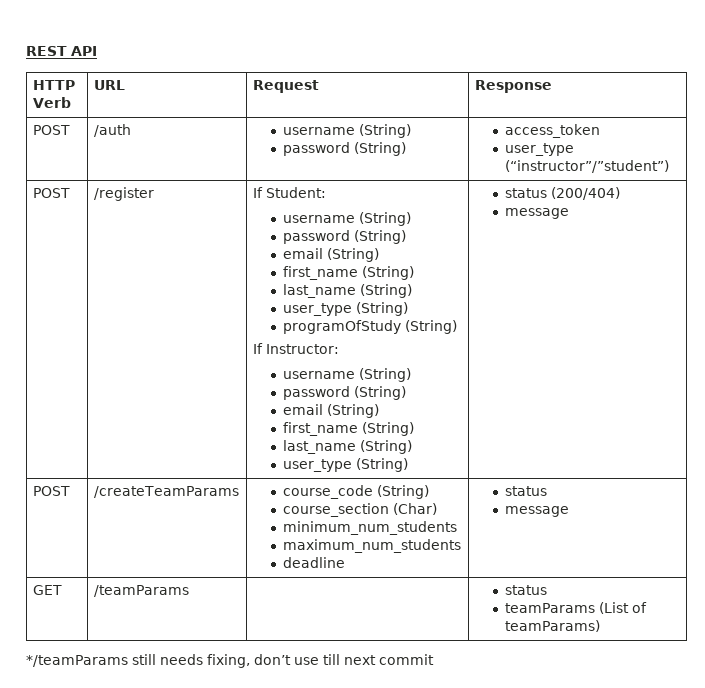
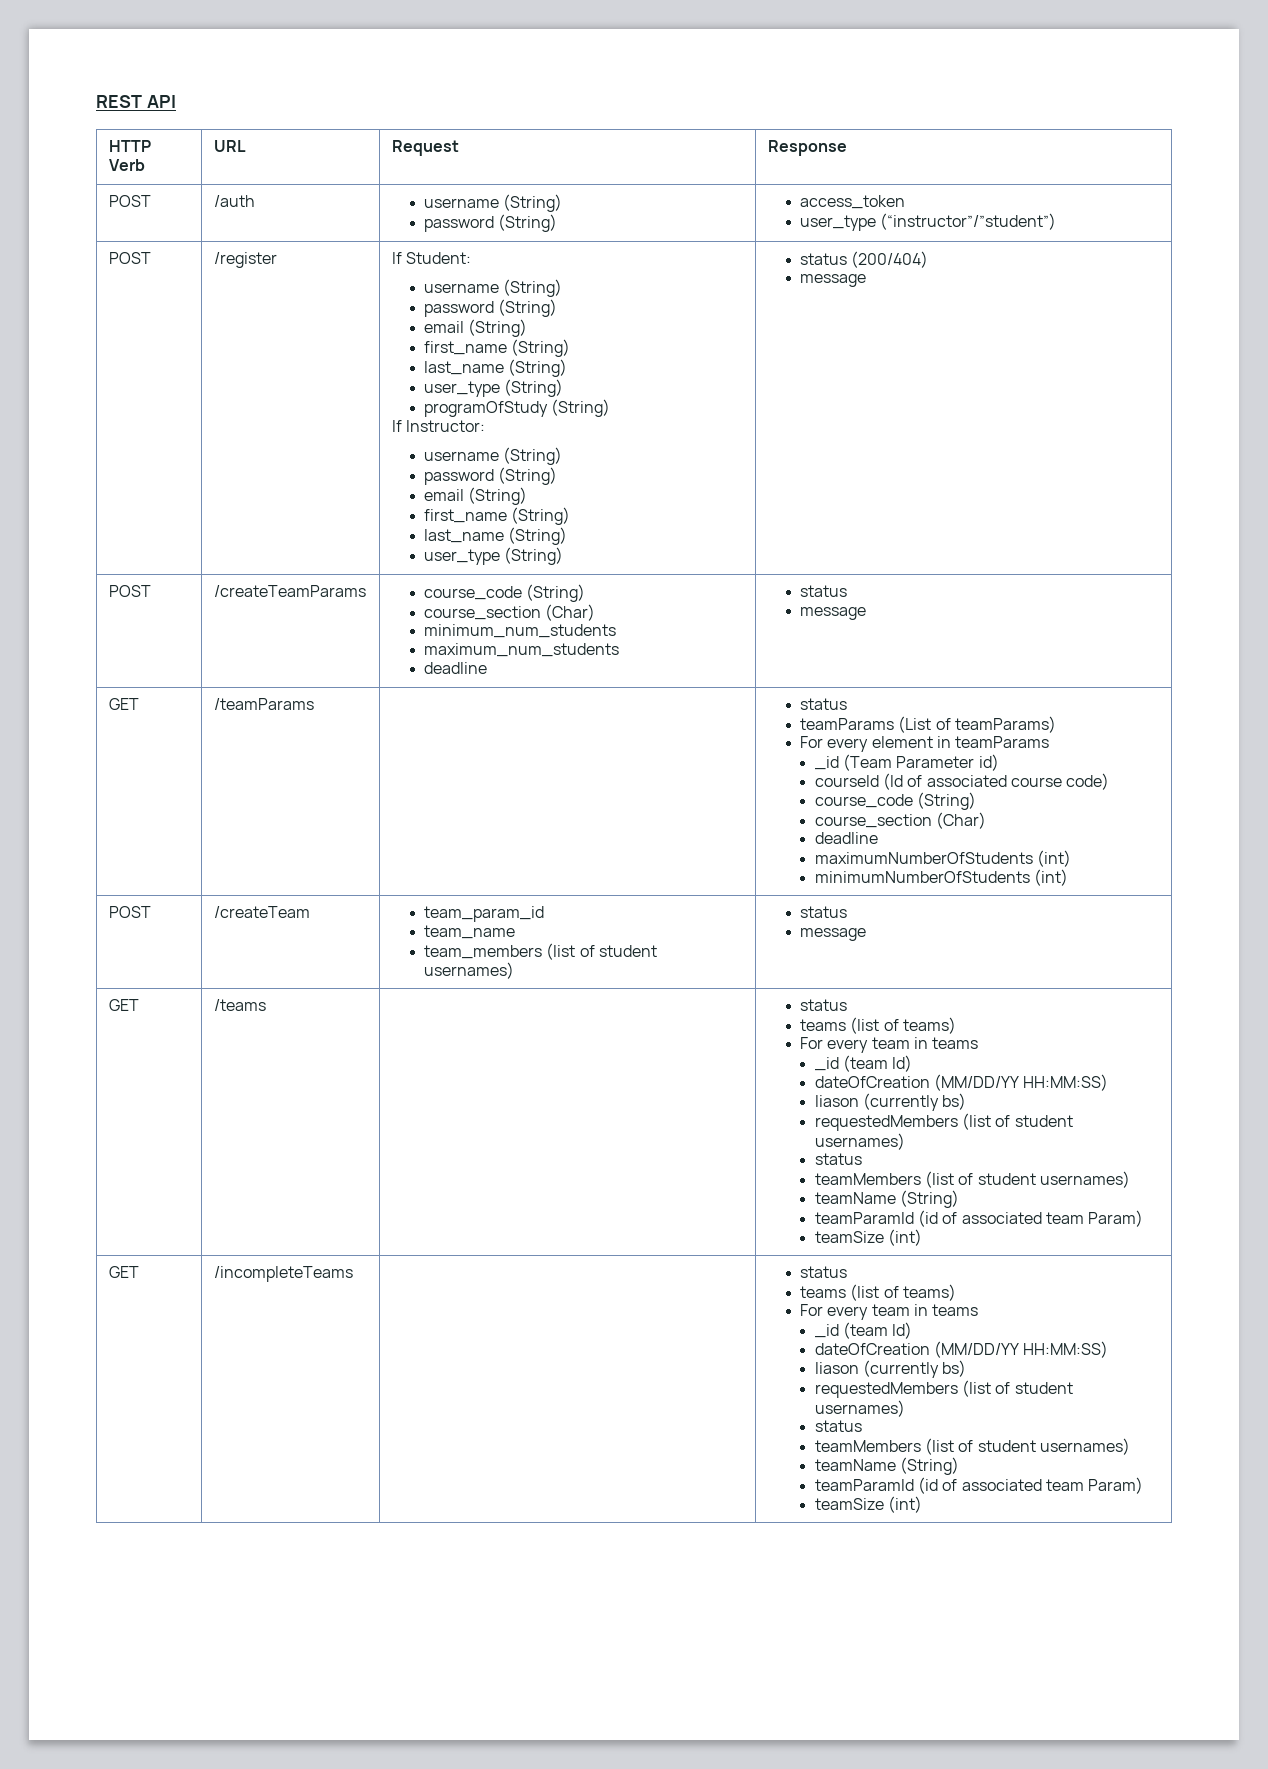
[26,654,434,668] // */teamParams still needs fixing, don’t use till next commit -> [799,736,1050,752] [814,754,999,771] [814,773,1110,790] [814,792,976,810] [814,812,986,829] [814,832,878,844] [814,850,1071,867] [814,869,1068,886] [108,906,151,918] [213,906,310,918] [423,906,544,922] [423,925,515,939] [423,943,657,960] [423,962,514,979] [799,906,847,918] [799,928,866,941] [108,999,139,1011] [213,999,266,1011] [799,999,847,1011] [799,1017,956,1034] [799,1037,979,1053] [814,1055,913,1072] [814,1074,1109,1091] [814,1093,967,1111] [814,1113,1073,1131] [814,1133,905,1150] [814,1153,862,1165] [814,1171,1130,1188] [814,1190,959,1208] [814,1210,1144,1227] [814,1229,922,1246] [108,1266,139,1278] [213,1266,353,1282] [799,1266,847,1278] [799,1284,956,1301] [799,1304,979,1320] [814,1322,913,1339] [814,1341,1109,1358] [814,1360,967,1378] [814,1380,1073,1398] [814,1400,905,1417] [814,1420,862,1432] [814,1438,1130,1455] [814,1457,959,1475] [814,1477,1144,1494] [814,1496,922,1513] // For every element in teamParams // _id (Team Parameter id) // courseId (Id of associated course code) // course_code (String) // course_section (Char) // deadline // maximumNumberOfStudents (int) // minimumNumberOfStudents (int) // POST | /createTeam | team_param_id // team_name // team_members (list of student usernames) | status // message // GET | /teams | | status // teams (list of teams) // For every team in teams // _id (team Id) // dateOfCreation (MM/DD/YY HH:MM:SS) // liason (currently bs) // requestedMembers (list of student usernames) // status // teamMembers (list of student usernames) // teamName (String) // teamParamId (id of associated team Param) // teamSize (int) // GET | /incompleteTeams | | status // teams (list of teams) // For every team in teams // _id (team Id) // dateOfCreation (MM/DD/YY HH:MM:SS) // liason (currently bs) // requestedMembers (list of student usernames) // status // teamMembers (list of student usernames) // teamName (String) // teamParamId (id of associated team Param) // teamSize (int)

